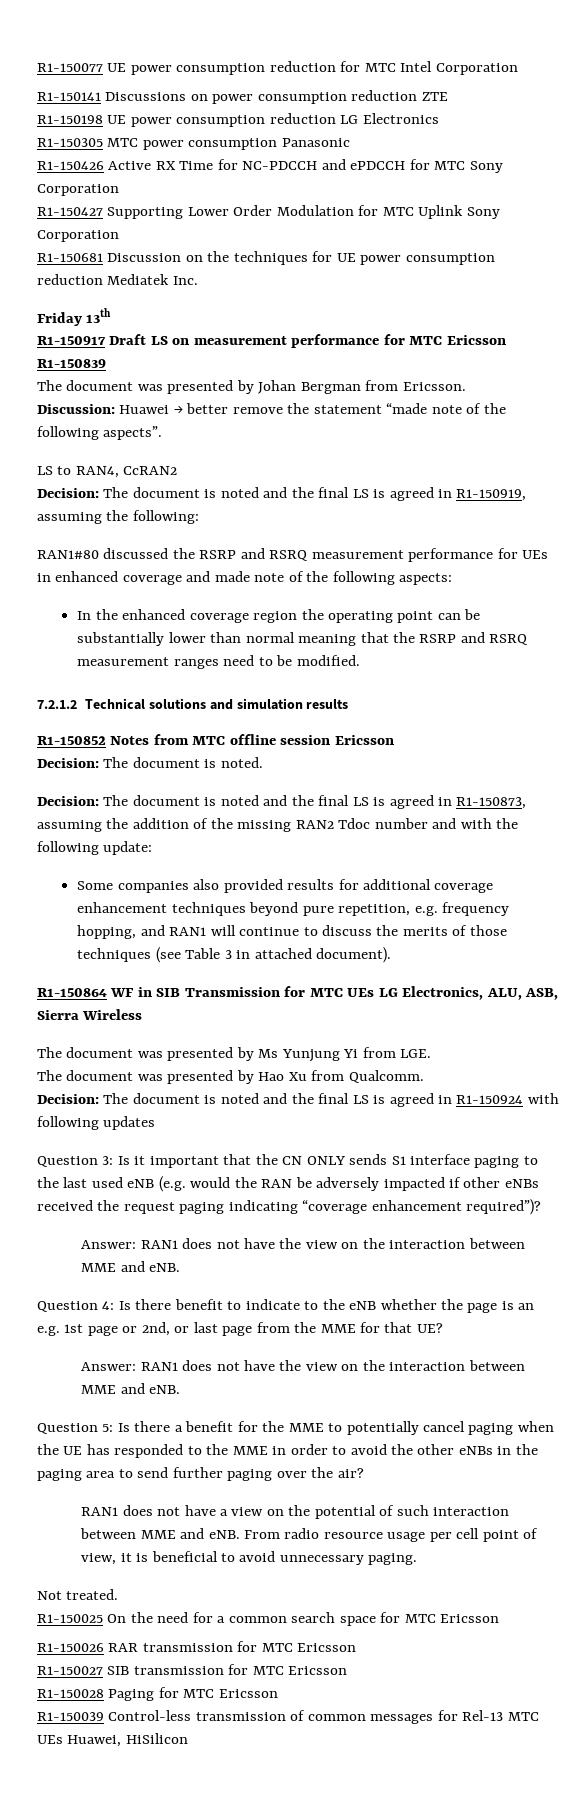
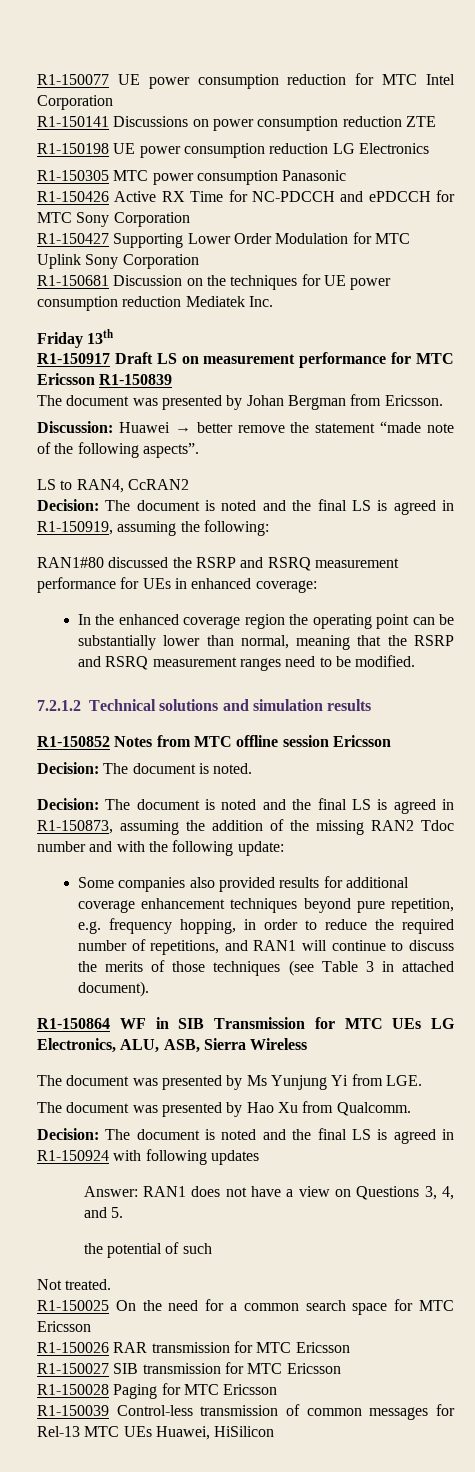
[122,571,453,585] coverage and made note of the following aspects: -> [255,580,317,593] coverage:
[245,632,295,643] normal -> [240,635,289,649] normal,
(137, 932) none -> [243,919,454,934] [77,939,220,955] in order to reduce the required number of repetitions,
[37,1154,538,1168] [37,1176,539,1192] [37,1199,542,1215] [81,1238,525,1249] [81,1261,181,1272] [37,1299,535,1313] [37,1322,443,1336] [81,1360,525,1371] [81,1383,181,1394] [37,1421,554,1435] [37,1444,538,1458] [37,1467,364,1481] [81,1505,510,1519] [80,1528,539,1542] [81,1551,418,1565] // Question 3: Is it important that the CN ONLY sends S1 interface paging to the last used eNB (e.g. would the RAN be adversely impacted if other eNBs received the request paging indicating “coverage enhancement required”)? // Answer: RAN1 does not have the view on the interaction between MME and eNB. // Question 4: Is there benefit to indicate to the eNB whether the page is an e.g. 1st page or 2nd, or last page from the MME for that UE? // Answer: RAN1 does not have the view on the interaction between MME and eNB. // Question 5: Is there a benefit for the MME to potentially cancel paging when the UE has responded to the MME in order to avoid the other eNBs in the paging area to send further paging over the air? // RAN1 does not have a view on the potential of such interaction between MME and eNB. From radio resource usage per cell point of view, it is beneficial to avoid unnecessary paging. -> [83,1186,454,1200] [83,1207,123,1218] [83,1242,212,1258] // Answer: RAN1 does not have a view on Questions 3, 4, and 5. // the potential of such

